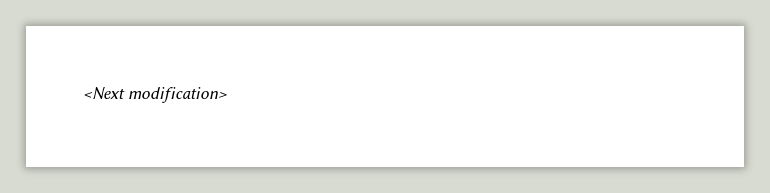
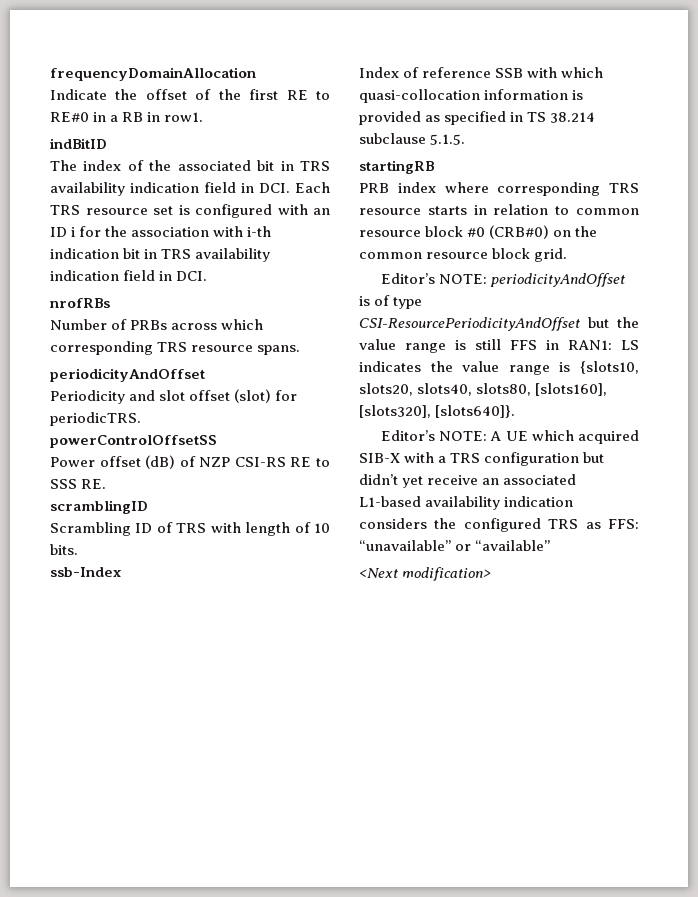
(83, 93) none -> [50,67,256,81] [50,89,331,100] [50,112,204,122] [50,138,107,149] [50,160,330,171] [50,182,330,196] [50,204,330,218] [50,226,272,237] [50,248,271,262] [50,270,208,281] [50,298,110,308] [50,319,264,330] [50,341,301,355] [50,368,205,382] [50,389,298,404] [50,412,141,426] [50,435,217,448] [50,455,331,469] [50,479,107,489] [50,500,148,514] [50,522,330,536] [50,544,78,555] [50,567,122,577] [359,67,604,78] [359,89,584,103] [359,111,596,125] [359,133,466,145] [359,160,434,174] [359,182,639,196] [359,204,639,215] [359,225,598,239] [359,248,568,262] [381,273,626,287] [359,295,423,309] [359,317,639,331] [359,339,639,353] [359,361,639,375] [359,383,608,396] [359,405,516,418] [381,430,639,444] [359,452,605,466] [359,474,577,488] [359,496,574,510] [359,518,639,532] [359,540,551,551] frequencyDomainAllocation // Indicate the offset of the first RE to RE#0 in a RB in row1. // indBitID // The index of the associated bit in TRS availability indication field in DCI. Each TRS resource set is configured with an ID i for the association with i-th indication bit in TRS availability indication field in DCI. // nrofRBs // Number of PRBs across which corresponding TRS resource spans. // periodicityAndOffset // Periodicity and slot offset (slot) for periodicTRS. // powerControlOffsetSS // Power offset (dB) of NZP CSI-RS RE to SSS RE. // scramblingID // Scrambling ID of TRS with length of 10 bits. // ssb-Index // Index of reference SSB with which quasi-collocation information is provided as specified in TS 38.214 subclause 5.1.5. // startingRB // PRB index where corresponding TRS resource starts in relation to common resource block #0 (CRB#0) on the common resource block grid. // Editor’s NOTE: periodicityAndOffset is of type CSI-ResourcePeriodicityAndOffset but the value range is still FFS in RAN1: LS indicates the value range is {slots10, slots20, slots40, slots80, [slots160], [slots320], [slots640]}. // Editor’s NOTE: A UE which acquired SIB-X with a TRS configuration but didn’t yet receive an associated L1-based availability indication considers the configured TRS as FFS: “unavailable” or “available” //

